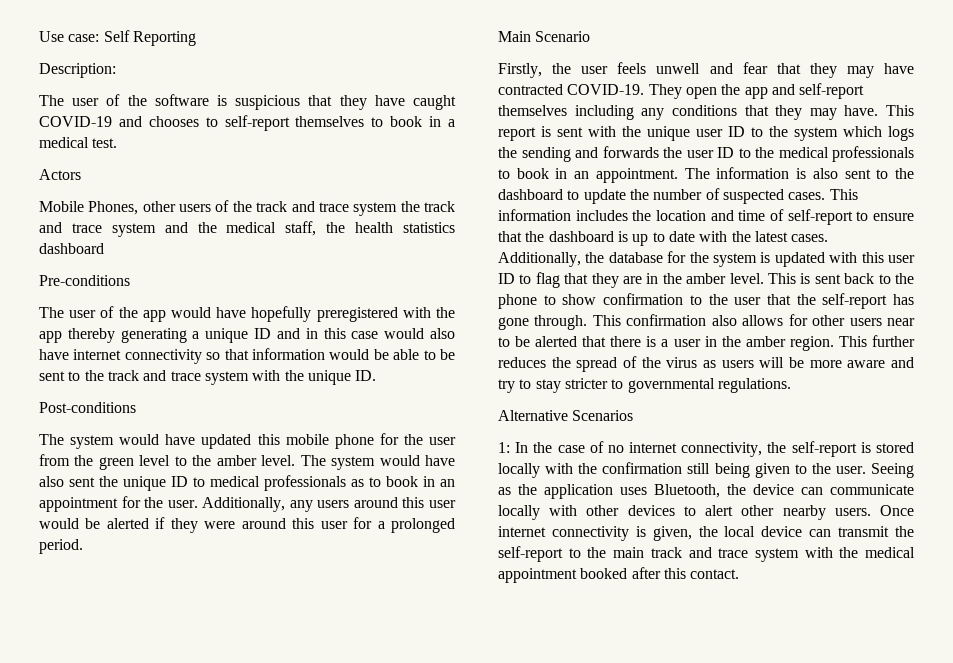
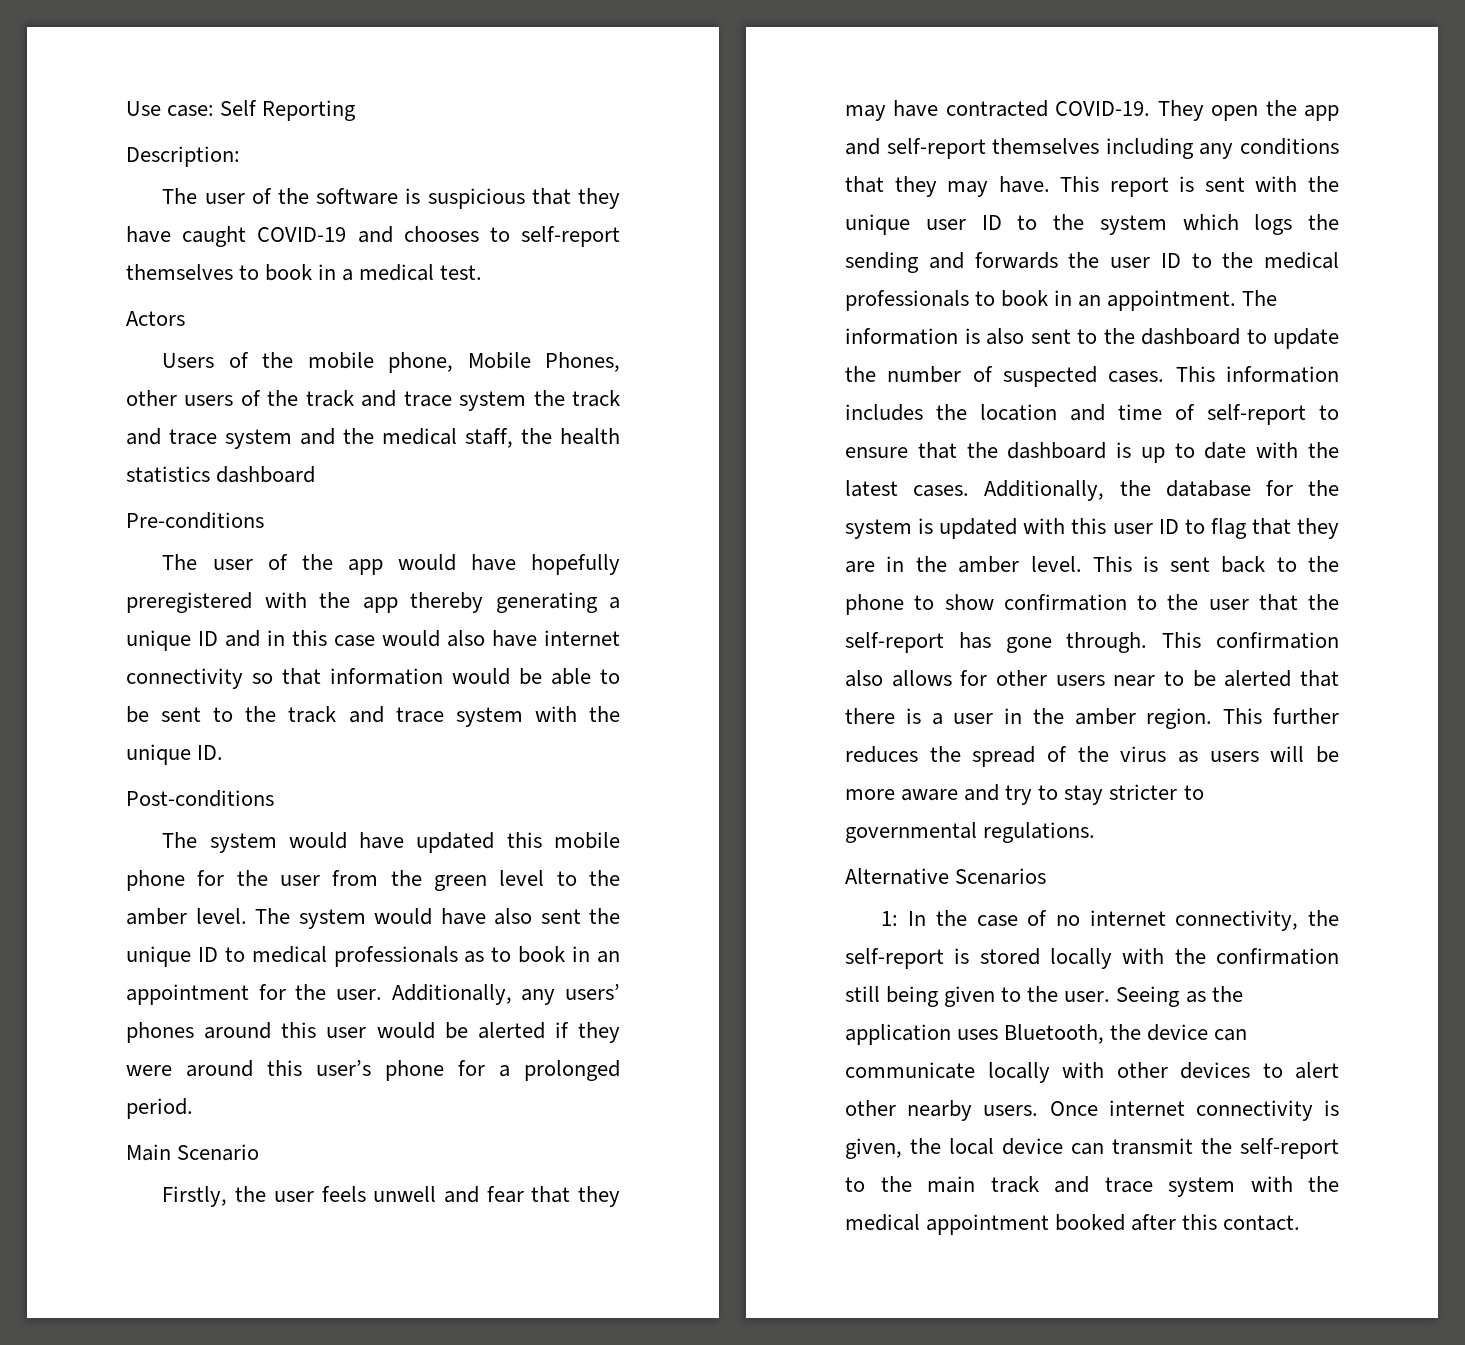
(81, 174) none -> [162,352,454,373] Users of the mobile phone,
[317,500,350,508] users -> [565,984,620,1000] [126,1022,194,1043] users’ phones
[320,521,348,529] user -> [316,1060,444,1081] user’s phone

